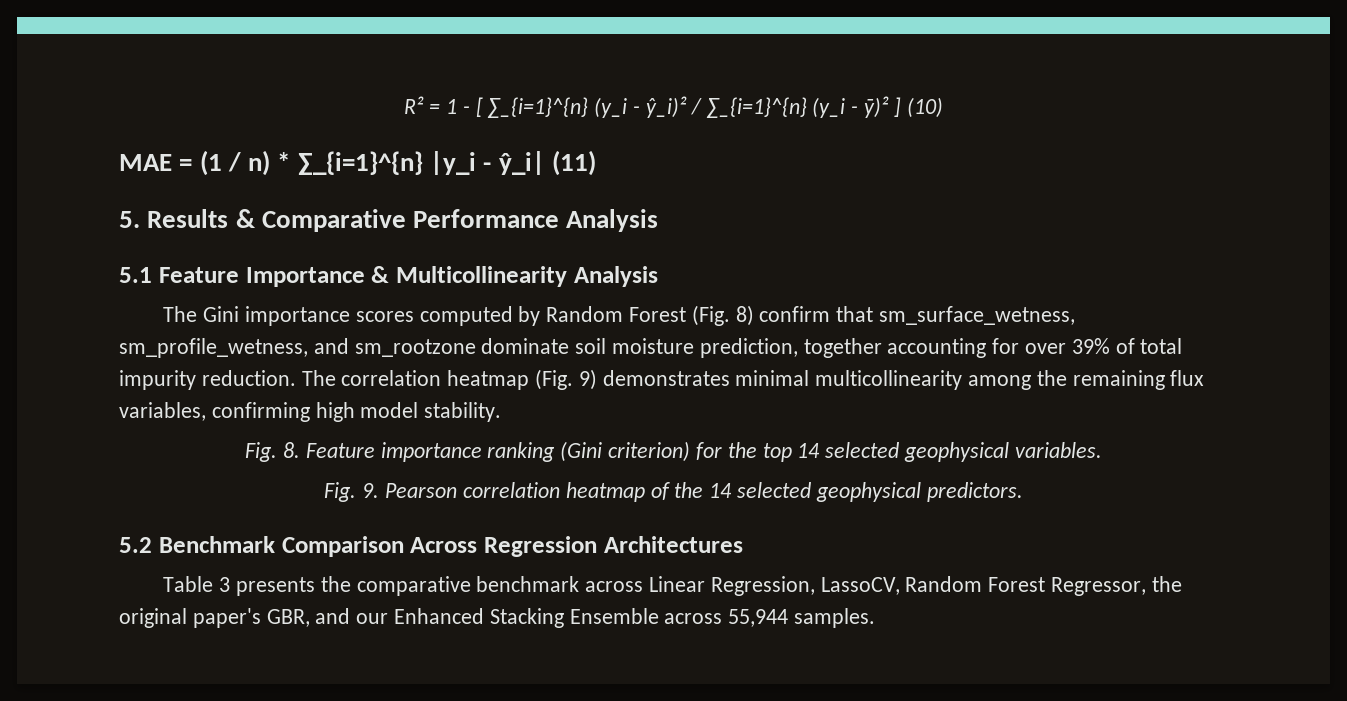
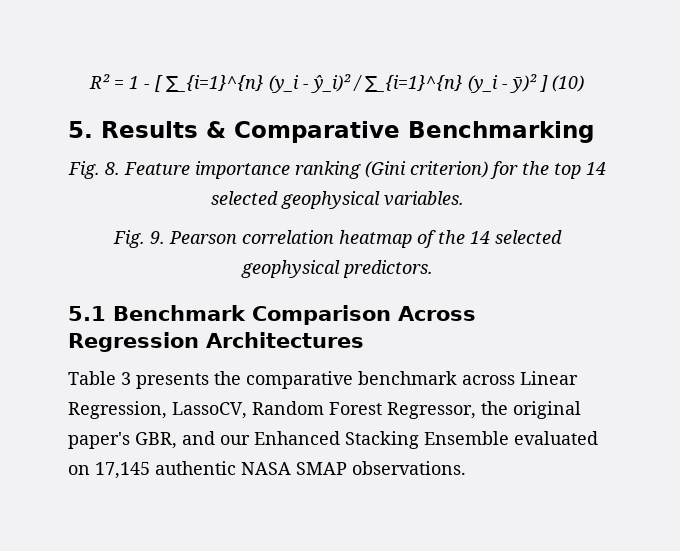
[119,150,596,176] [119,209,659,232] [119,266,658,287] [163,305,1076,326] [119,338,1183,358] [119,369,1205,390] [119,402,502,422] MAE = (1 / n) * ∑_{i=1}^{n} |y_i - ŷ_i| (11) // 5. Results & Comparative Performance Analysis // 5.1 Feature Importance & Multicollinearity Analysis // The Gini importance scores computed by Random Forest (Fig. 8) confirm that sm_surface_wetness, sm_profile_wetness, and sm_rootzone dominate soil moisture prediction, together accounting for over 39% of total impurity reduction. The correlation heatmap (Fig. 9) demonstrates minimal multicollinearity among the remaining flux variables, confirming high model stability. -> [68,121,594,143] 5. Results & Comparative Benchmarking
[119,537,152,553] 5.2 -> [68,306,106,321] 5.1
[664,608,876,628] across 55,944 samples. -> [514,431,598,445] [68,461,466,479] evaluated on 17,145 authentic NASA SMAP observations.

